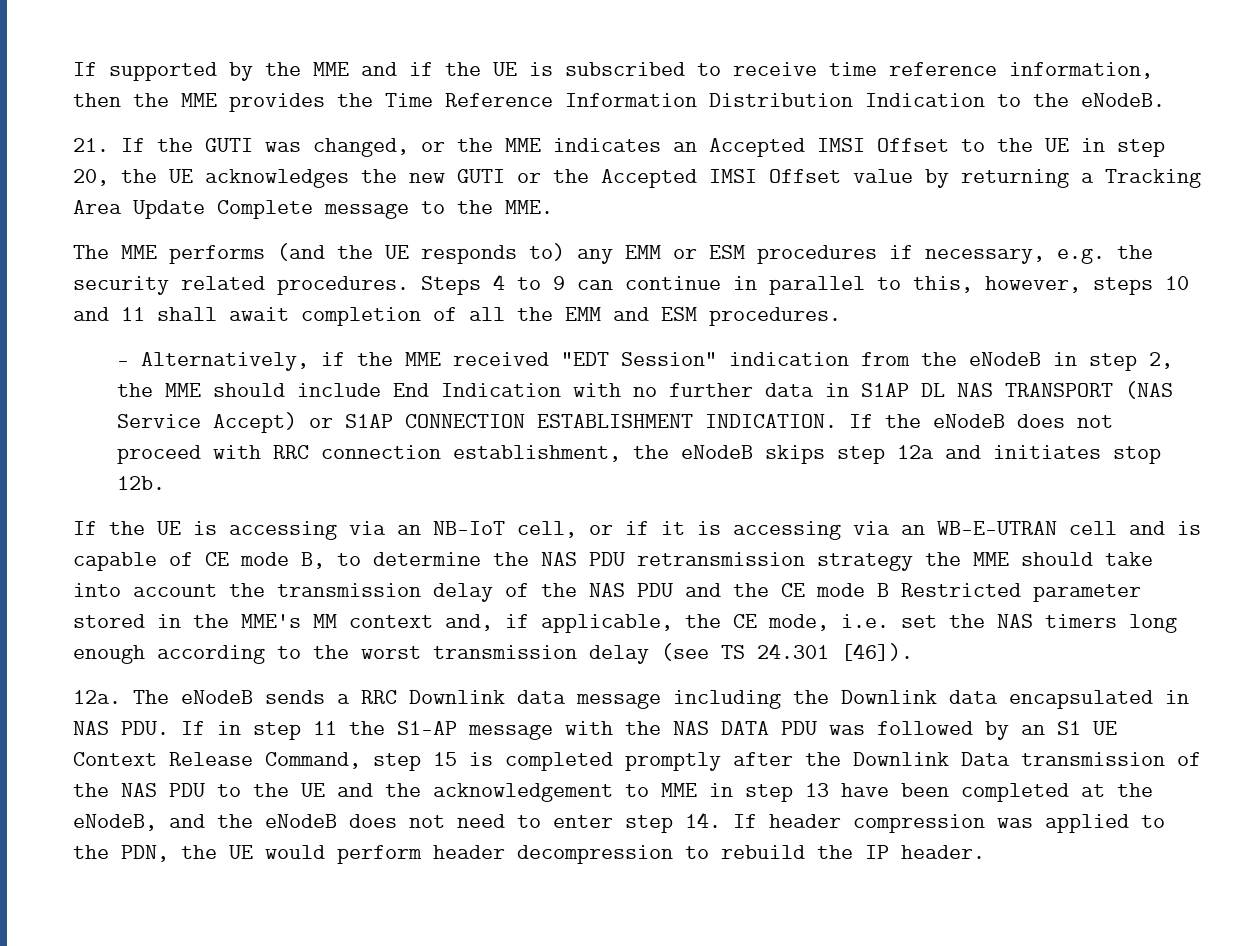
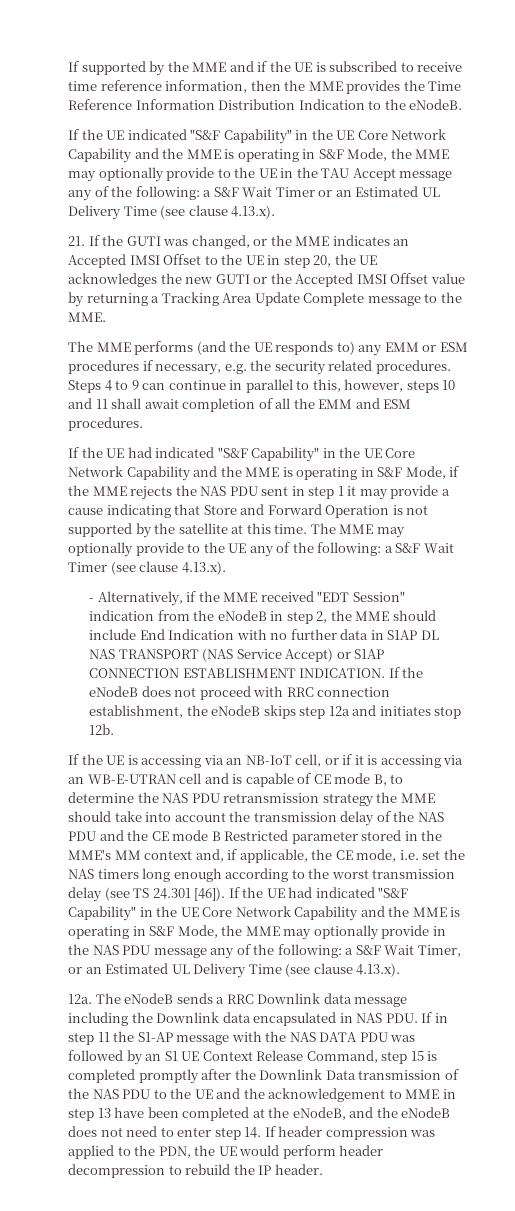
(1166, 100) none -> [68,129,447,144] [68,148,450,163] [68,167,453,182] [68,186,440,201] [68,205,276,220] // If the UE indicated "S&F Capability" in the UE Core Network Capability and the MME is operating in S&F Mode, the MME may optionally provide to the UE in the TAU Accept message any of the following: a S&F Wait Timer or an Estimated UL Delivery Time (see clause 4.13.x).
(842, 316) none -> [68,447,416,462] [68,466,460,481] [68,485,450,500] [68,504,429,518] [68,523,405,538] [68,542,454,557] [68,561,226,575] // If the UE had indicated "S&F Capability" in the UE Core Network Capability and the MME is operating in S&F Mode, if the MME rejects the NAS PDU sent in step 1 it may provide a cause indicating that Store and Forward Operation is not supported by the satellite at this time. The MME may optionally provide to the UE any of the following: a S&F Wait Timer (see clause 4.13.x).
(914, 652) none -> [228,887,409,898] [68,906,461,921] [68,925,446,940] [68,944,461,959] [68,963,401,978] If the UE had indicated "S&F Capability" in the UE Core Network Capability and the MME is operating in S&F Mode, the MME may optionally provide in the NAS PDU message any of the following: a S&F Wait Timer, or an Estimated UL Delivery Time (see clause 4.13.x).

